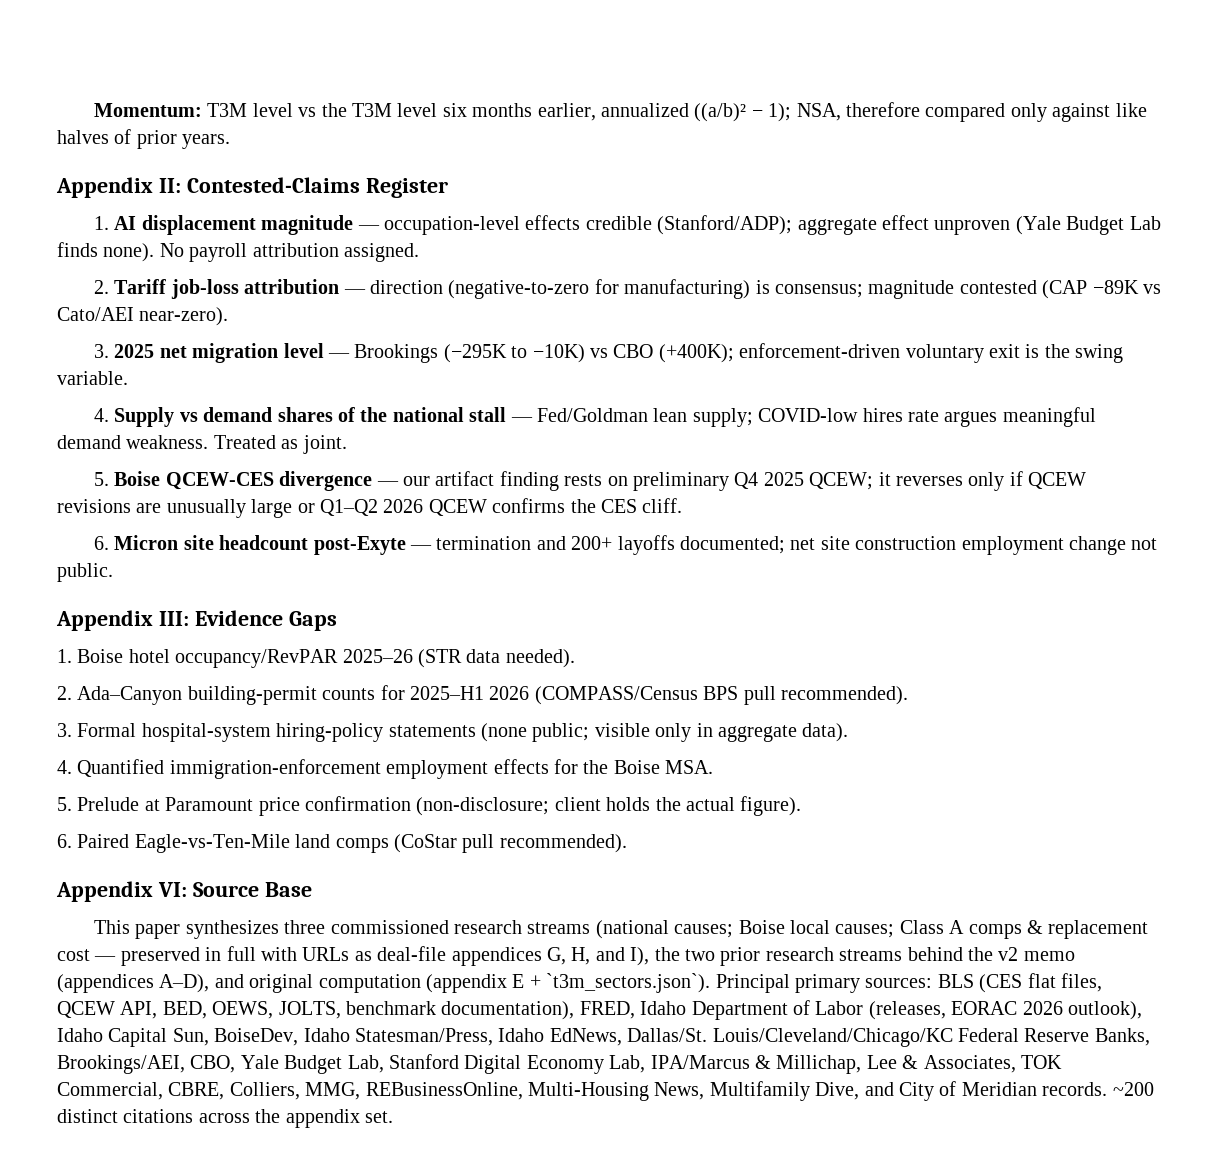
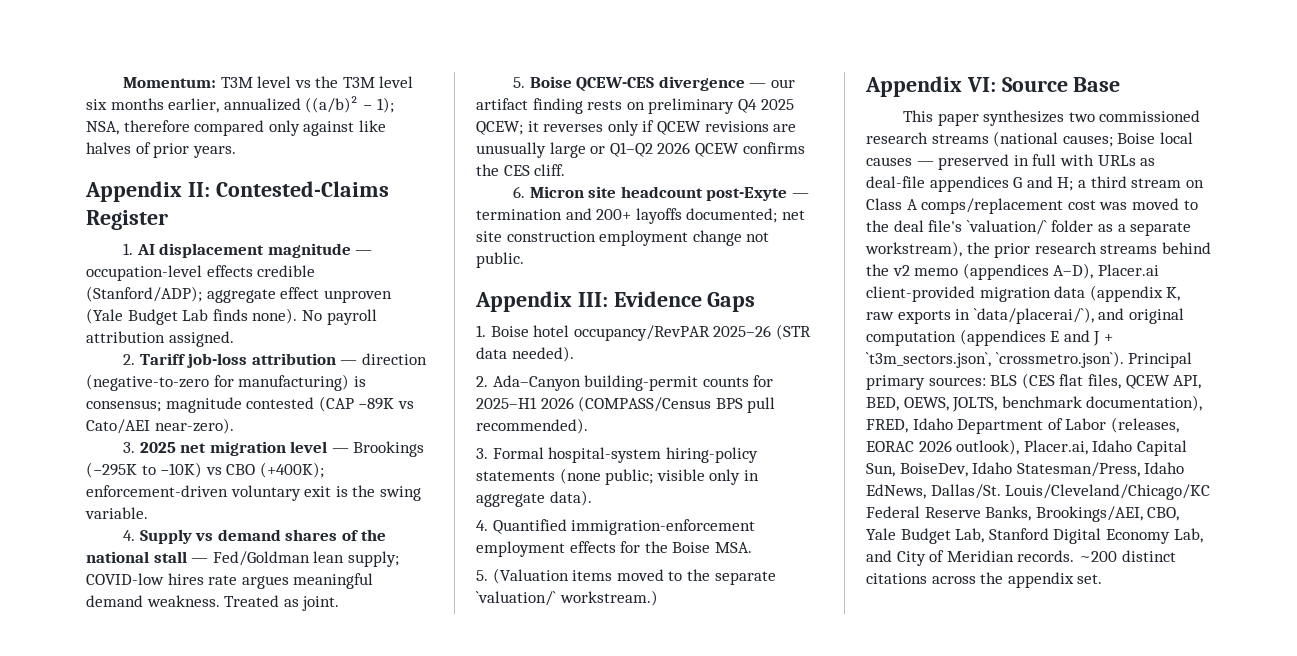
[77,796,802,816] [57,834,627,853] Prelude at Paramount price confirmation (non-disclosure; client holds the actual figure). // 6. Paired Eagle-vs-Ten-Mile land comps (CoStar pull recommended). -> [492,568,776,585] [476,590,658,606] (Valuation items moved to the separate `valuation/` workstream.)
[284,920,326,934] three -> [1068,112,1095,122] two
[835,920,1149,939] [57,949,90,961] causes; Class A comps & replacement cost -> [866,157,912,166] causes
[547,947,715,966] G, H, and I), the two -> [1013,176,1204,191] [866,198,1198,214] [866,220,1192,236] [865,241,990,257] G and H; a third stream on Class A comps/replacement cost was moved to the deal file's `valuation/` folder as a separate workstream), the
[214,973,711,993] and original computation (appendix E + `t3m_sectors.json`). -> [1097,264,1159,276] [866,285,1181,302] [866,307,1184,324] [866,329,1113,346] [866,351,1124,368] Placer.ai client-provided migration data (appendix K, raw exports in `data/placerai/`), and original computation (appendices E and J + `t3m_sectors.json`, `crossmetro.json`).
(1142, 1010) none -> [1023,440,1088,455] Placer.ai,
[650,1055,1062,1074] [57,1081,860,1101] IPA/Marcus & Millichap, Lee & Associates, TOK Commercial, CBRE, Colliers, MMG, REBusinessOnline, Multi-Housing News, Multifamily Dive, -> (1203, 535) none

